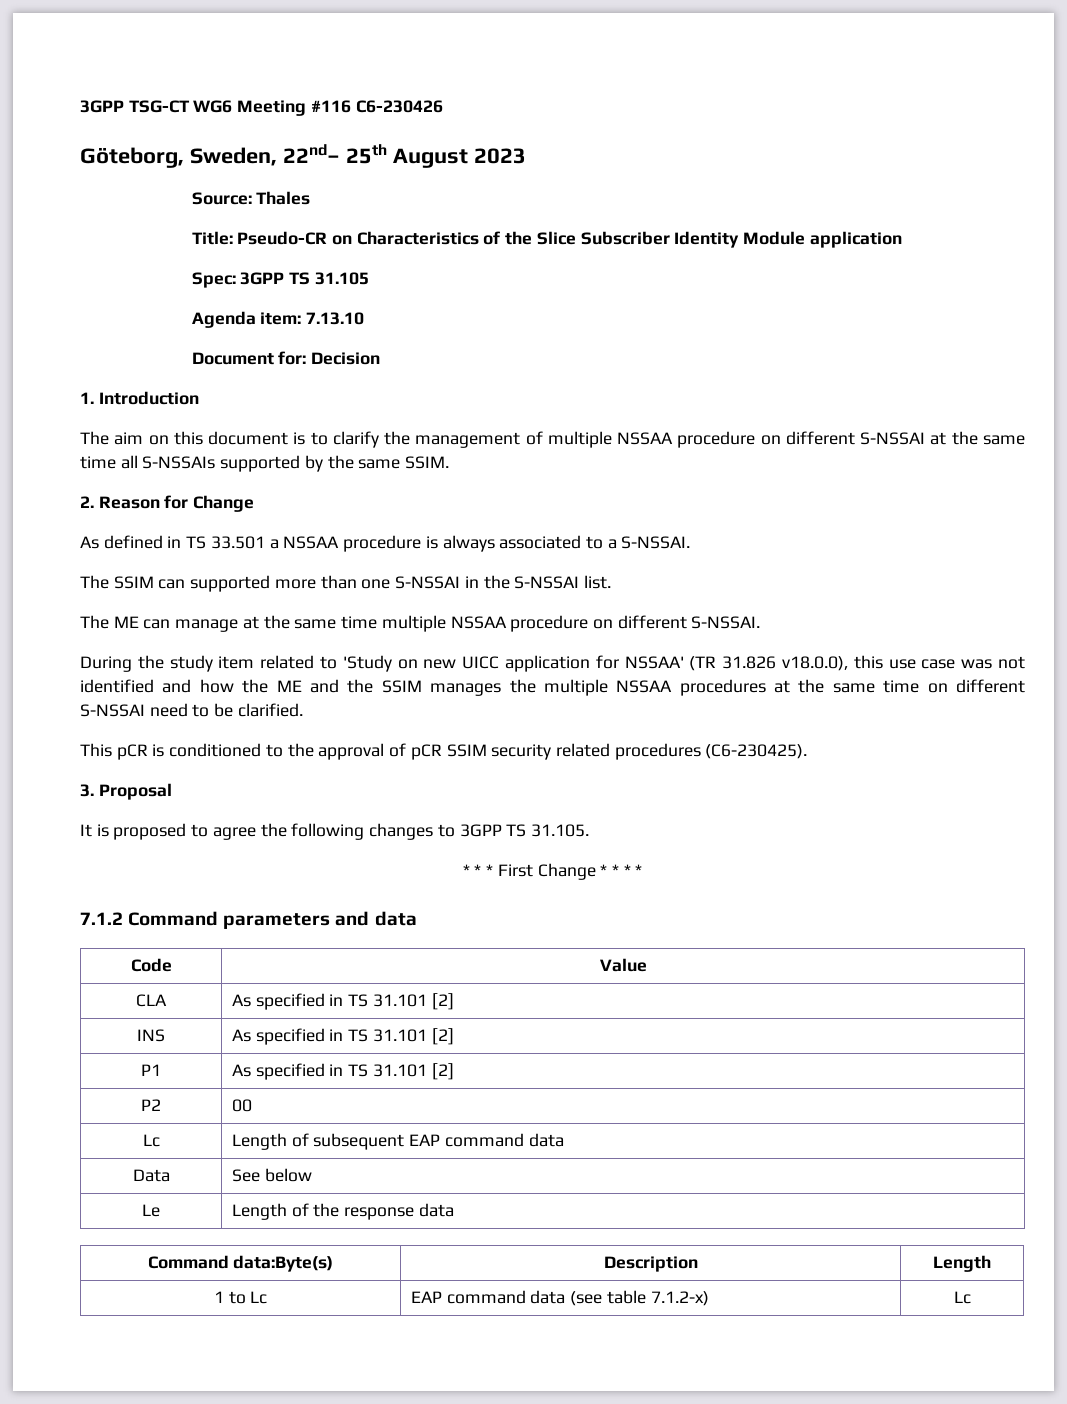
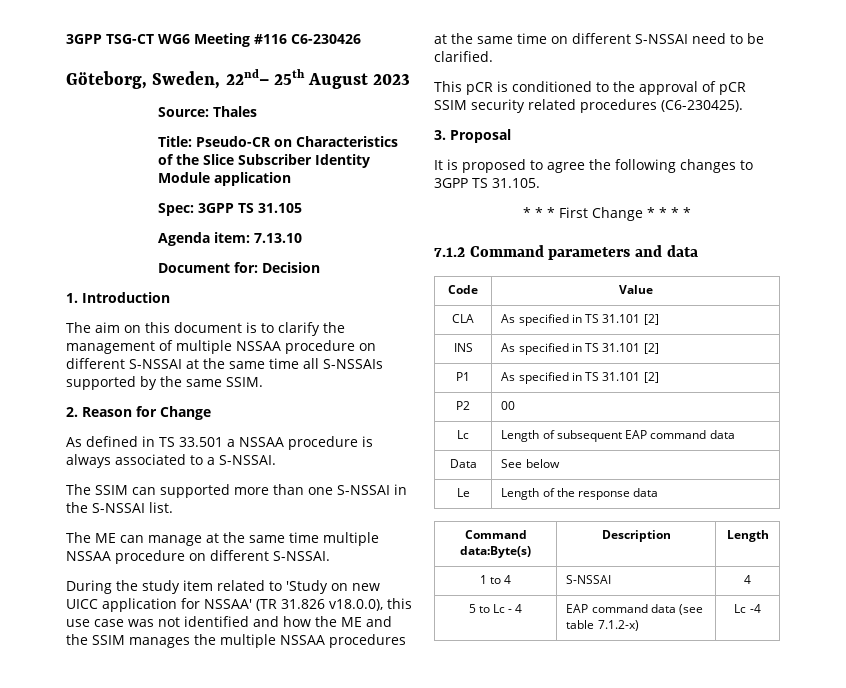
[250,1291,268,1304] Lc -> [504,575,512,584] [566,575,612,584] [744,575,751,584] [468,604,523,613] 4 | S-NSSAI | 4 // 5 to Lc - 4
(971, 1297) none -> [749,604,761,613] -4

